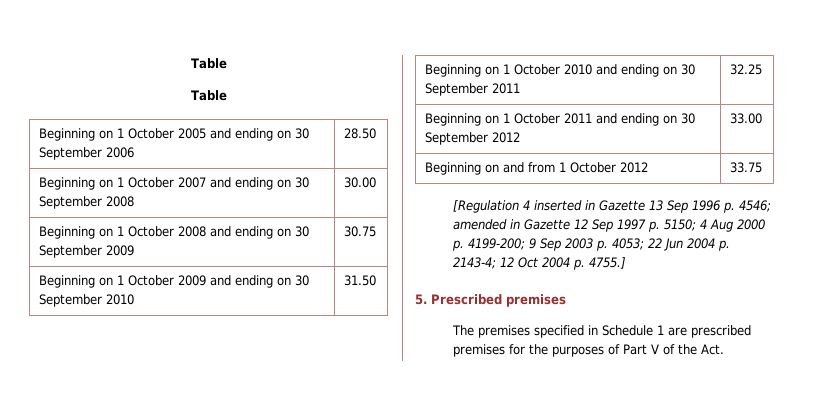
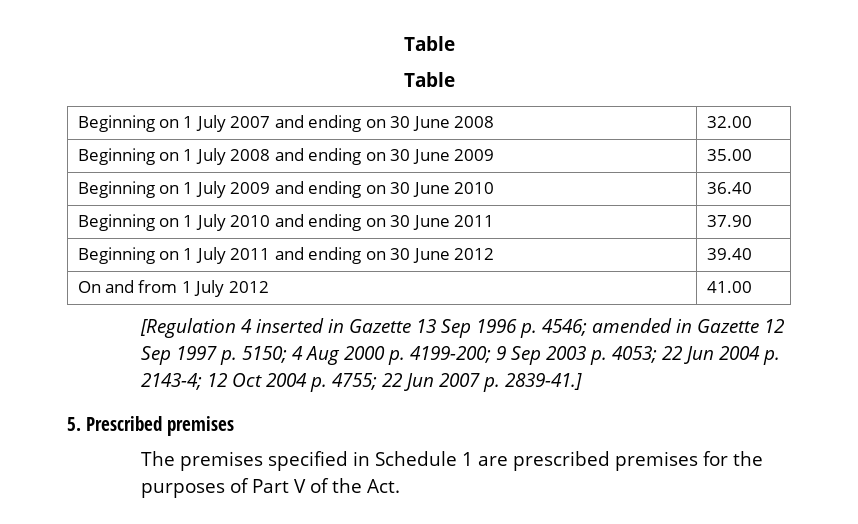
[127,128,309,141] [38,147,134,160] [343,128,376,139] [38,177,174,190] October 2005 and ending on 30 September 2006 | 28.50 // Beginning on 1 October -> [195,115,226,132] July
[38,196,102,209] September -> [412,116,450,131] June
[343,177,376,188] [38,226,174,239] 30.00 // Beginning on 1 October -> [706,116,752,128] [77,148,226,165] 32.00 // Beginning on 1 July
[38,245,102,258] September -> [412,149,450,164] June
[343,226,376,237] [38,275,174,288] 30.75 // Beginning on 1 October -> [706,149,752,161] [77,181,226,198] 35.00 // Beginning on 1 July
[38,294,102,307] September -> [412,182,450,197] June
[343,275,376,286] [424,64,560,77] 31.50 // Beginning on 1 October -> [706,182,752,194] [77,214,226,231] 36.40 // Beginning on 1 July
[424,83,488,96] September -> [412,215,450,230] June
[729,64,762,75] [424,113,560,126] 32.25 // Beginning on 1 October -> [706,215,752,227] [77,247,226,264] 37.90 // Beginning on 1 July
[424,132,520,145] [729,113,762,124] [424,162,499,175] September 2012 | 33.00 // Beginning on -> [412,248,495,263] [706,248,752,260] [77,281,101,293] June 2012 | 39.40 // On
[569,162,648,173] [729,162,762,173] October 2012 | 33.75 -> [194,280,269,297] [706,281,752,293] July 2012 | 41.00
[588,257,626,269] 4755.] -> [331,373,582,392] 4755; 22 Jun 2007 p. 2839-41.]

